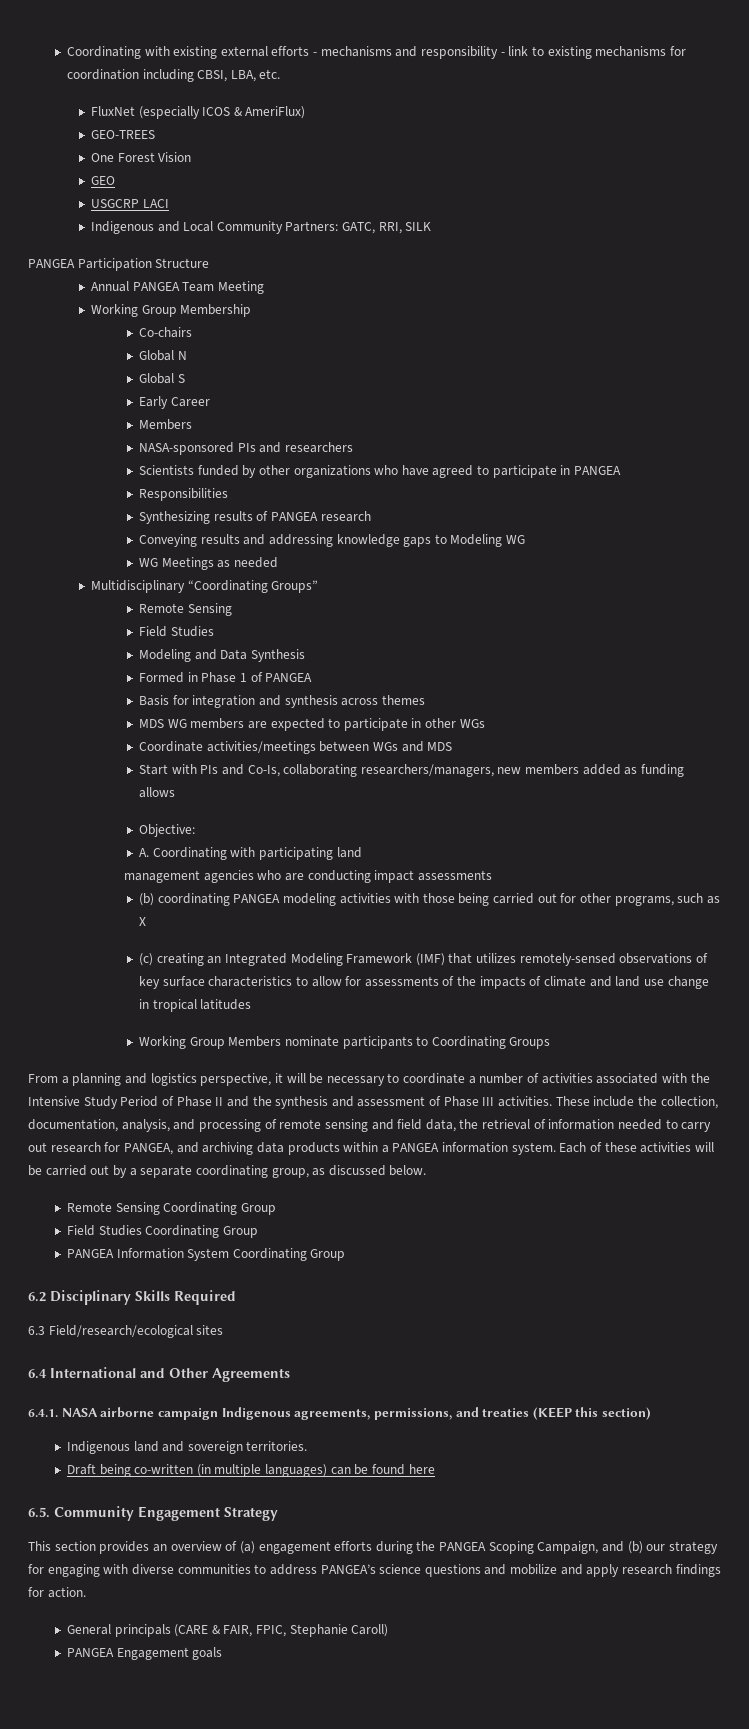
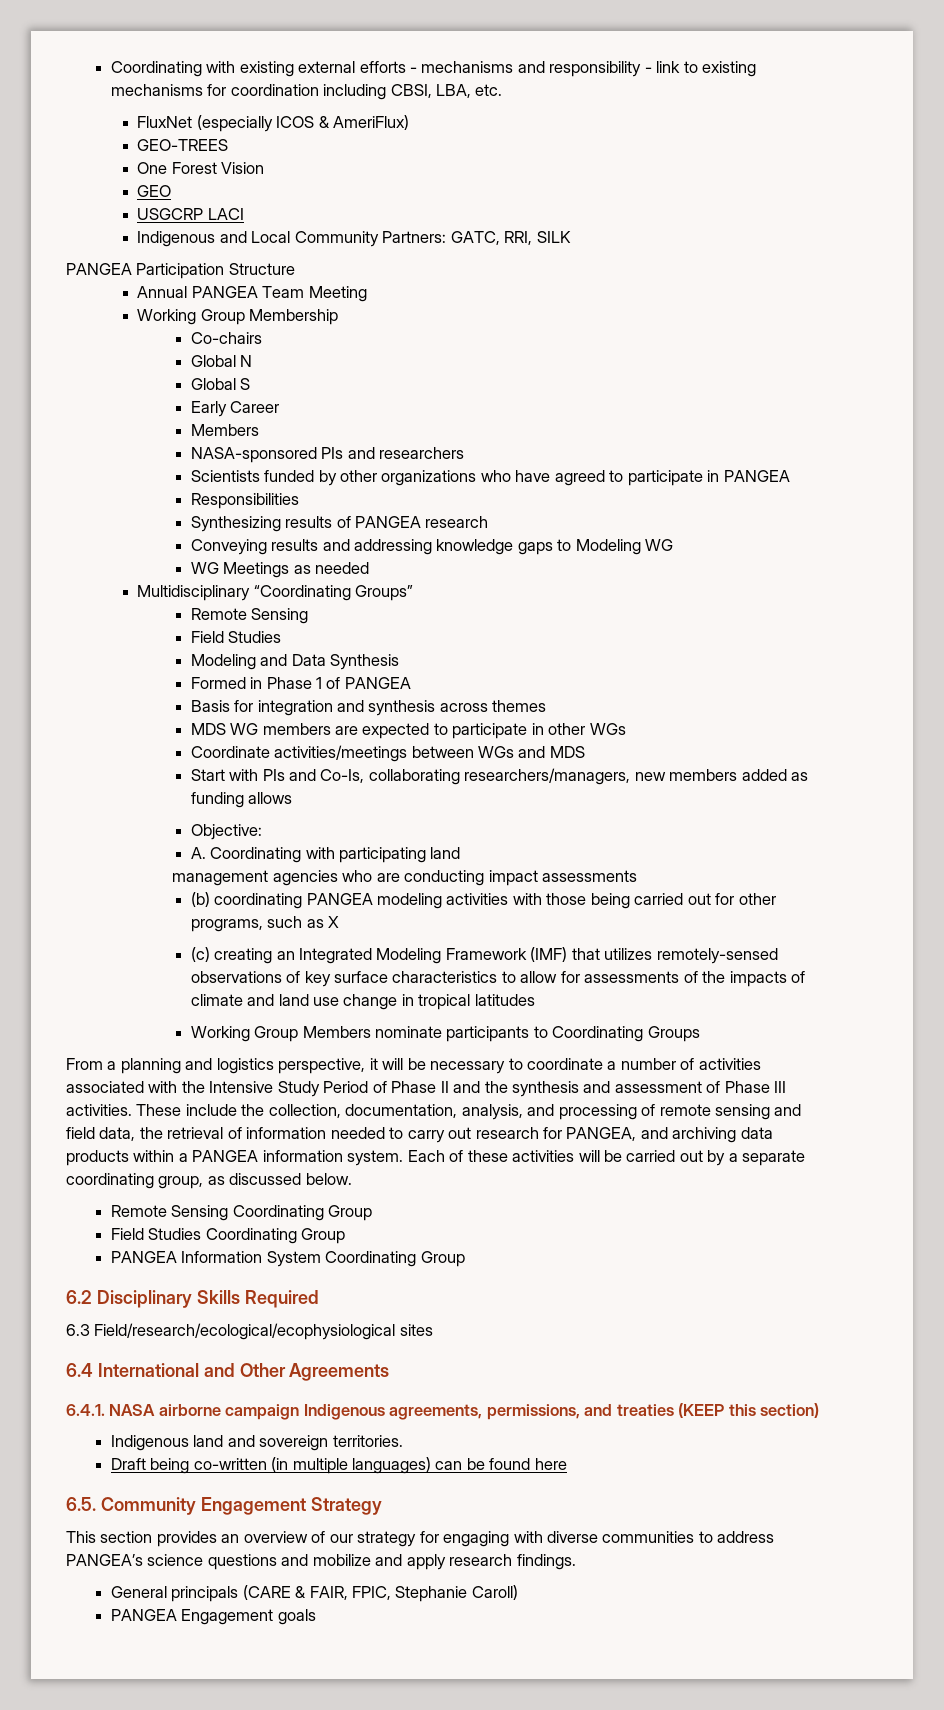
[48,1325,193,1338] Field/research/ecological -> [94,1323,396,1340] Field/research/ecological/ecophysiological
[239,1541,643,1554] (a) engagement efforts during the PANGEA Scoping Campaign, and (b) -> (326, 1537) none
[675,1564,721,1577] [28,1587,86,1598] findings for action. -> [516,1554,576,1570] findings.

